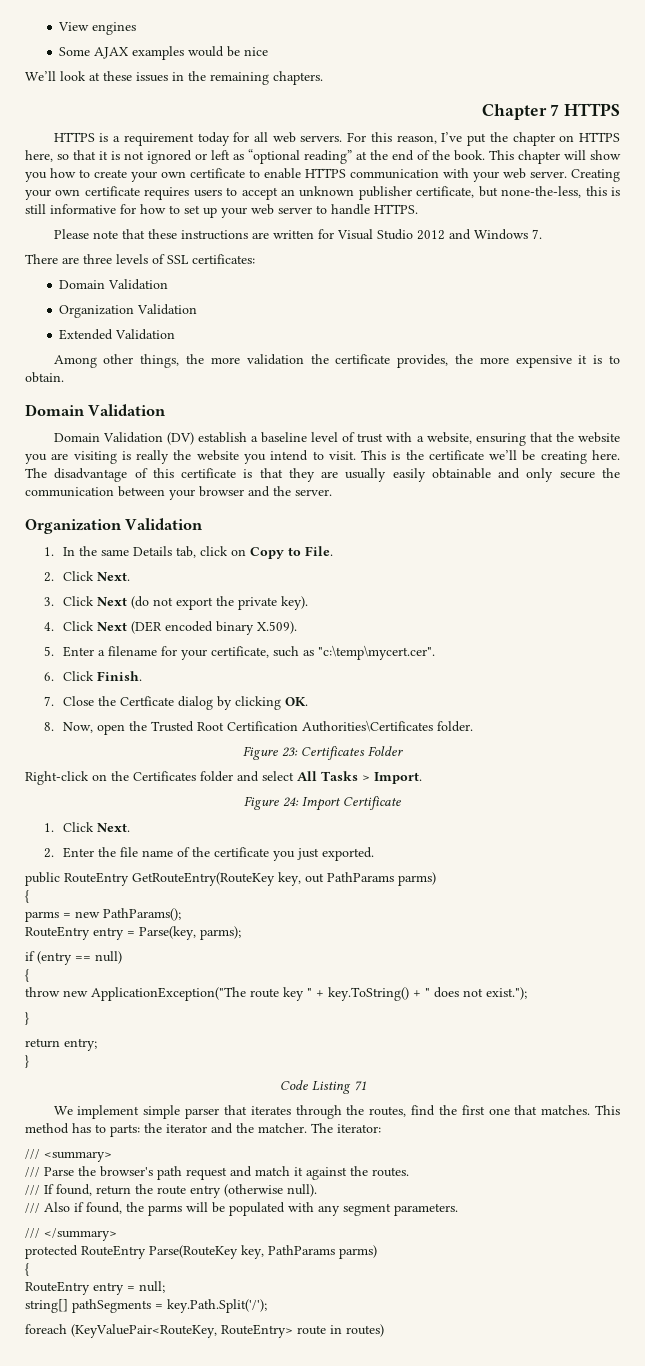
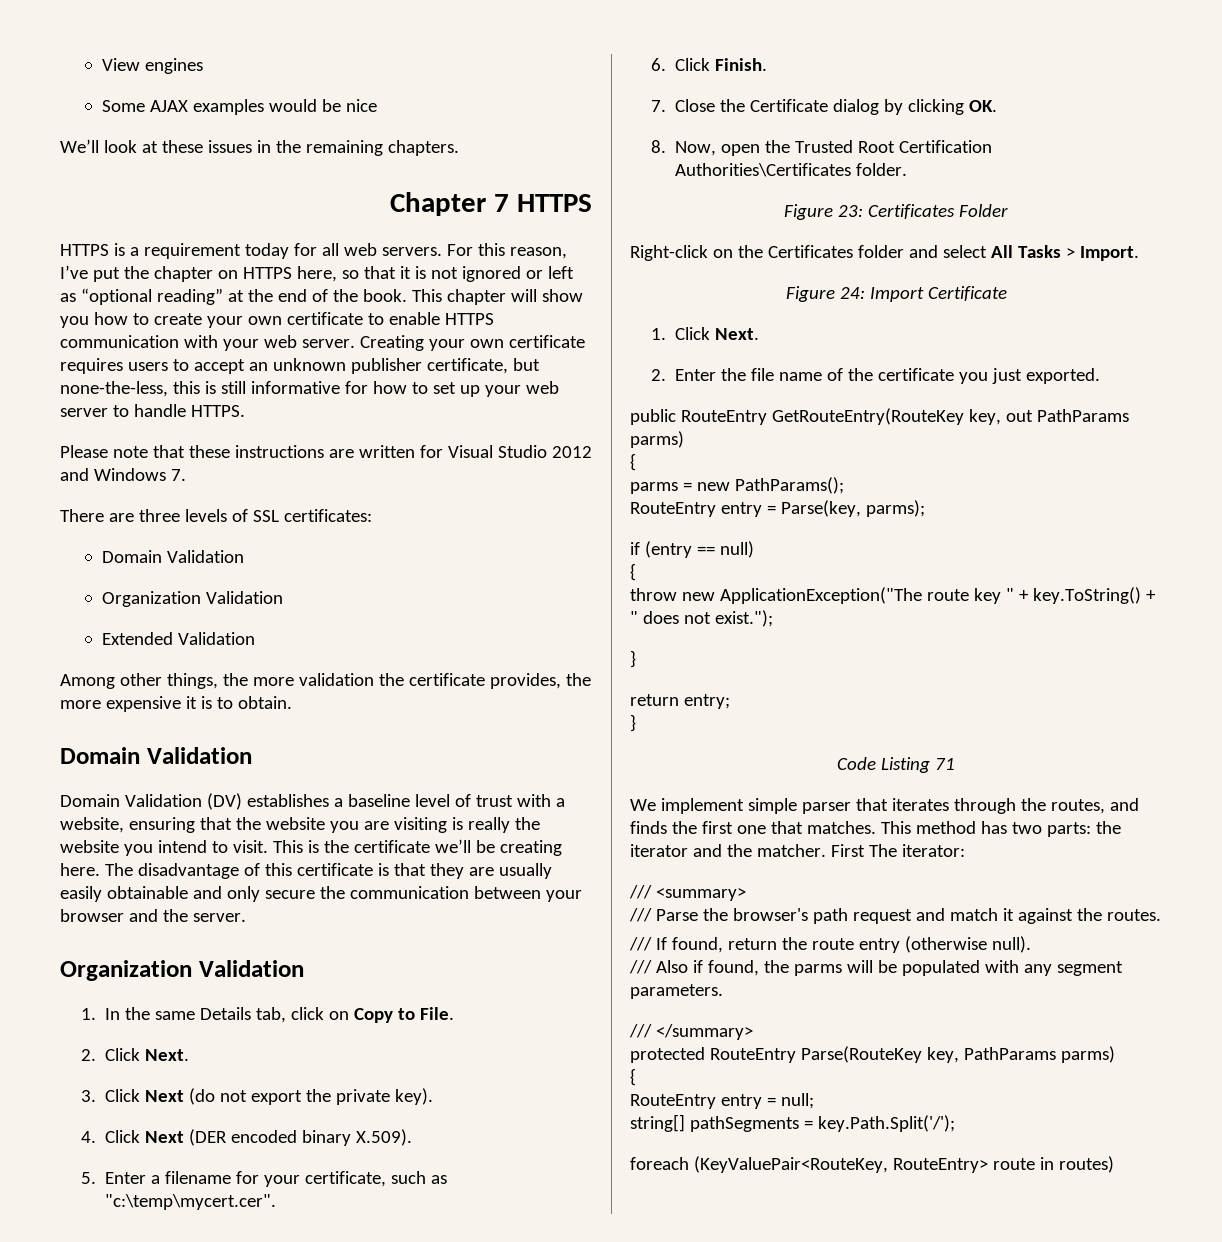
[197,432,247,443] establish -> [246,794,329,807] establishes
[119,696,174,706] Certficate -> [750,99,829,112] Certificate
[411,1105,436,1116] find -> [1109,798,1139,811] [630,821,667,834] and finds
[95,1124,106,1133] to -> [1011,822,1042,834] two
(307, 1128) none -> [830,844,865,857] First

